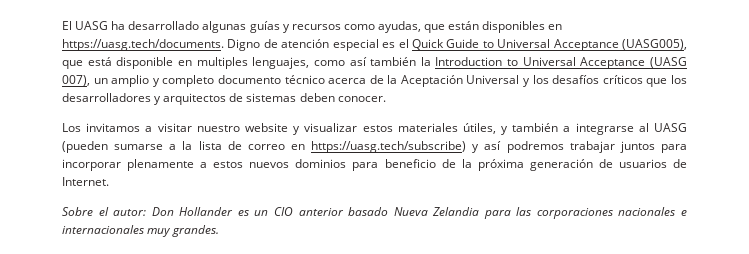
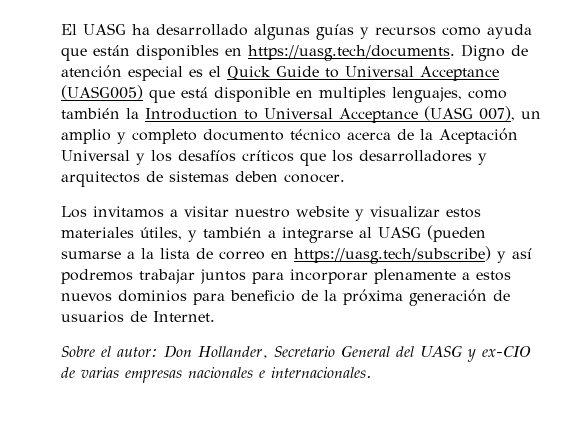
[377,21,421,33] ayudas, -> [487,24,532,39] ayuda
[622,39,688,50] (UASG005), -> [61,85,143,100] (UASG005)
[349,57,367,66] así -> (507, 94) none
[179,207,687,219] [62,225,220,237] Hollander es un CIO anterior basado Nueva Zelandia para las corporaciones nacionales e internacionales muy grandes. -> [198,345,531,362] [61,367,371,383] Hollander, Secretario General del UASG y ex-CIO de varias empresas nacionales e internacionales.

